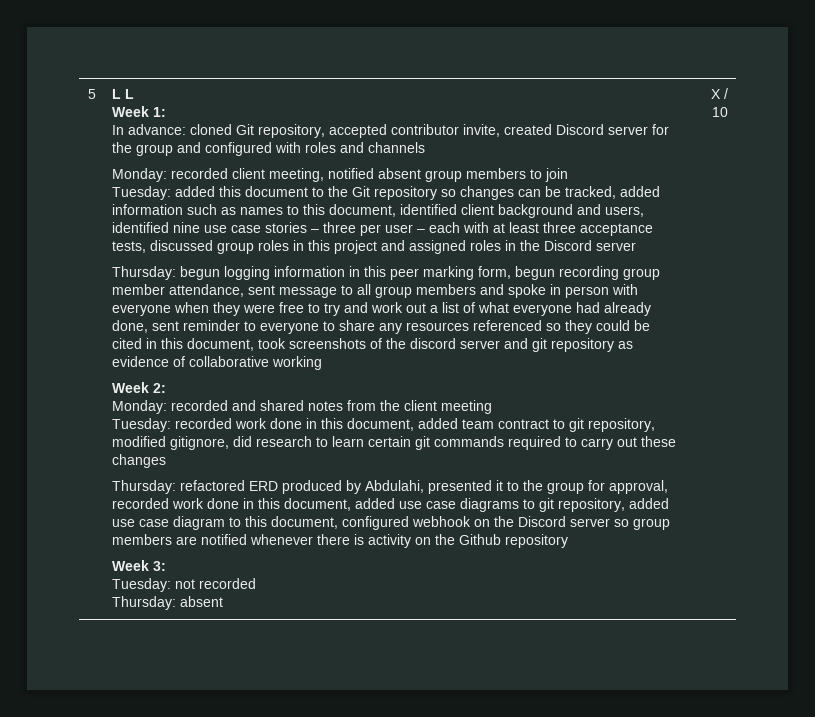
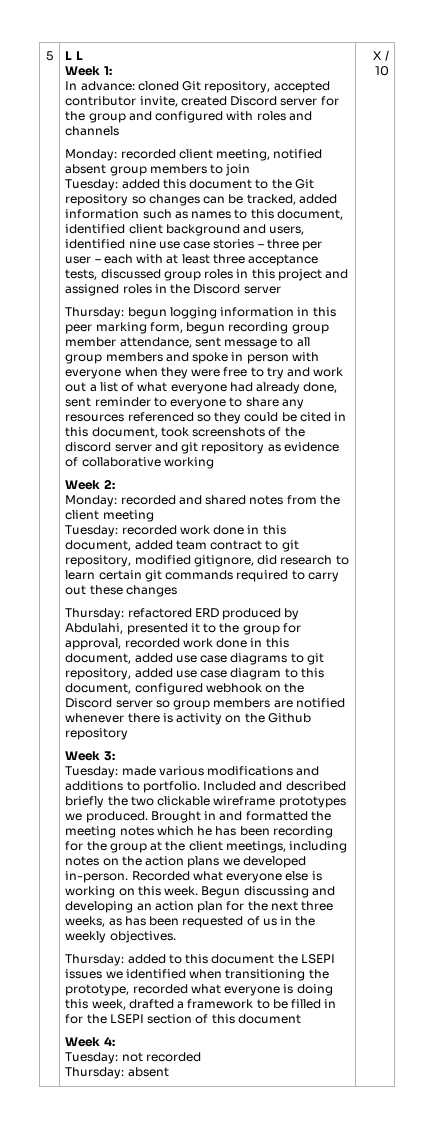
(167, 566) none -> [65,766,320,778] [65,781,346,793] [65,796,346,808] [65,811,331,823] [65,826,333,838] [65,841,347,853] [65,856,306,868] [65,871,322,883] [65,886,335,898] [65,901,333,913] [65,916,316,928] [65,931,176,943] [65,954,335,966] [65,969,329,981] [65,984,333,996] [65,999,337,1010] [65,1014,301,1024] [65,1037,115,1047] // Tuesday: made various modifications and additions to portfolio. Included and described briefly the two clickable wireframe prototypes we produced. Brought in and formatted the meeting notes which he has been recording for the group at the client meetings, including notes on the action plans we developed in-person. Recorded what everyone else is working on this week. Begun discussing and developing an action plan for the next three weeks, as has been requested of us in the weekly objectives. // Thursday: added to this document the LSEPI issues we identified when transitioning the prototype, recorded what everyone is doing this week, drafted a framework to be filled in for the LSEPI section of this document // Week 4:

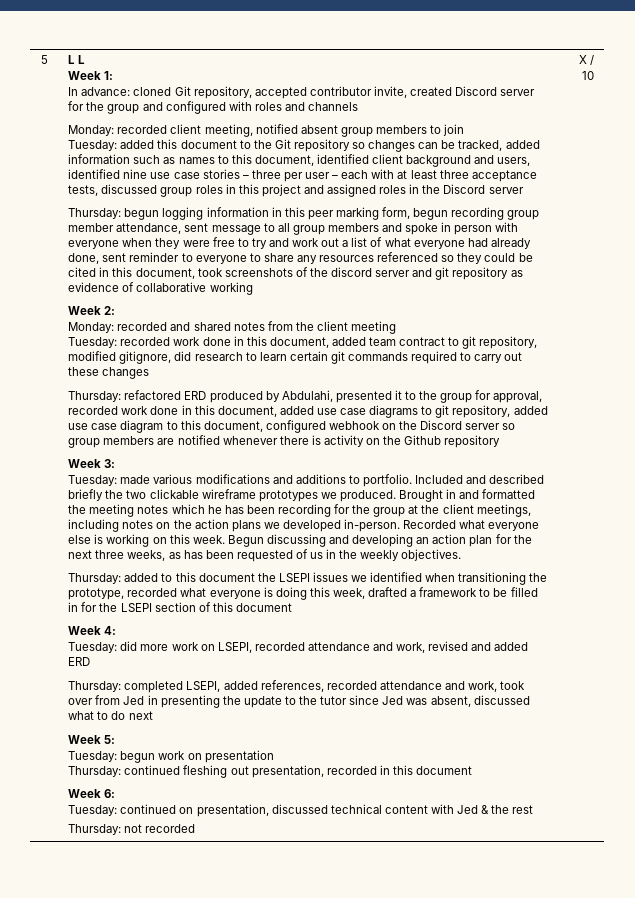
(119, 1058) none -> [120,641,529,653] [68,657,91,666] [68,680,526,693] [68,695,530,708] [68,711,153,720] [68,735,116,744] [68,750,274,763] [68,765,473,778] [68,789,116,798] [68,804,534,817] [68,824,122,835] did more work on LSEPI, recorded attendance and work, revised and added ERD // Thursday: completed LSEPI, added references, recorded attendance and work, took over from Jed in presenting the update to the tutor since Jed was absent, discussed what to do next // Week 5: // Tuesday: begun work on presentation // Thursday: continued fleshing out presentation, recorded in this document // Week 6: // Tuesday: continued on presentation, discussed technical content with Jed & the rest // Thursday:
[65,1067,169,1079] // Thursday: absent -> (196, 828) none

